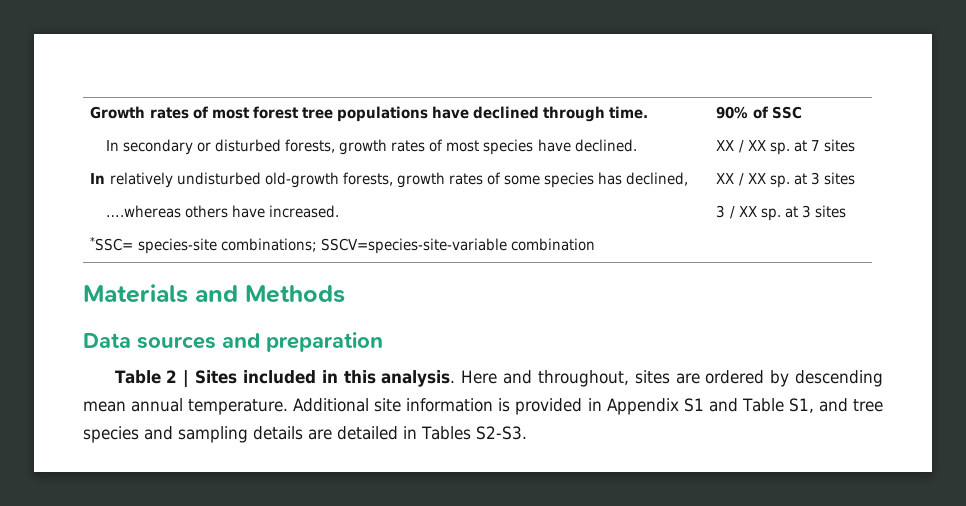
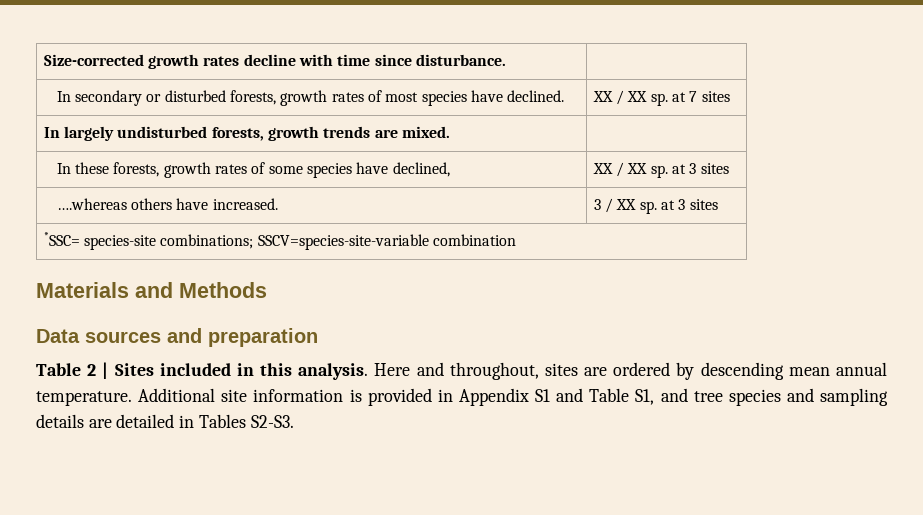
[90,106,648,122] [716,106,802,119] Growth rates of most forest tree populations have declined through time. | 90% of SSC -> [43,54,506,69] Size-corrected growth rates decline with time since disturbance. |
[109,172,339,188] relatively undisturbed old-growth -> [64,126,450,141] [56,162,109,174] largely undisturbed forests, growth trends are mixed. | // In these
[597,172,622,185] has -> [356,162,389,174] have

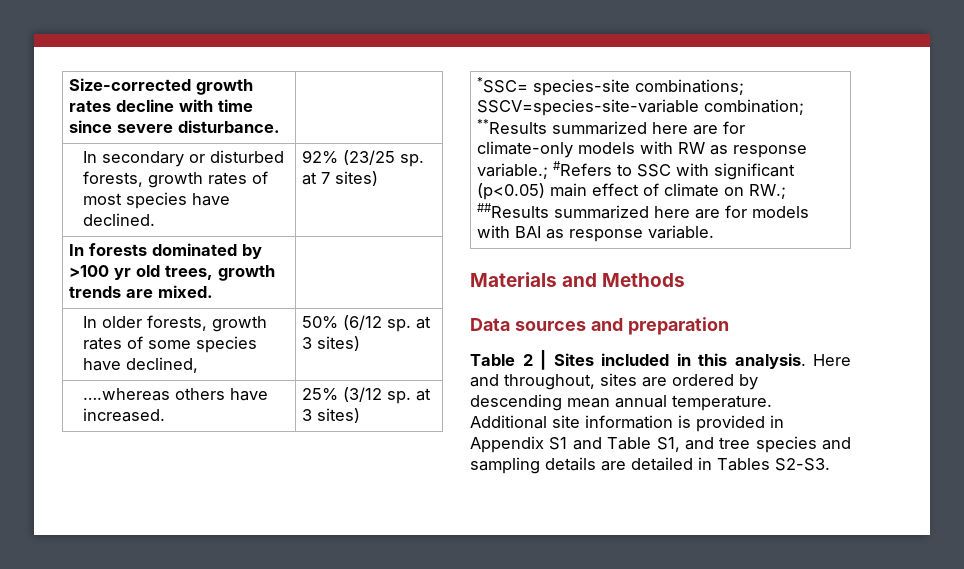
(412, 60) none -> [117,124,174,133] severe
[592,90,648,105] XX / XX -> [302,150,396,165] 92% (23/25
[701,91,730,102] [43,126,264,141] sites // In largely undisturbed forests, -> [335,171,379,186] [69,243,263,259] [69,265,214,280] sites) // In forests dominated by >100 yr old trees,
[74,162,109,174] these -> [102,316,143,328] older
[592,162,729,178] XX / XX sp. at 3 sites -> [302,315,432,332] [302,336,361,351] 50% (6/12 sp. at 3 sites)
[593,198,718,214] 3 / XX sp. at 3 sites -> [302,387,432,404] [302,408,361,423] 25% (3/12 sp. at 3 sites)
[432,234,516,246] combination -> [704,99,805,115] [477,119,746,135] [477,141,808,158] [477,161,796,180] [477,183,787,200] [477,203,810,219] [477,225,715,242] combination; **Results summarized here are for climate-only models with RW as response variable.; #Refers to SSC with significant (p<0.05) main effect of climate on RW.; ##Results summarized here are for models with BAI as response variable.

